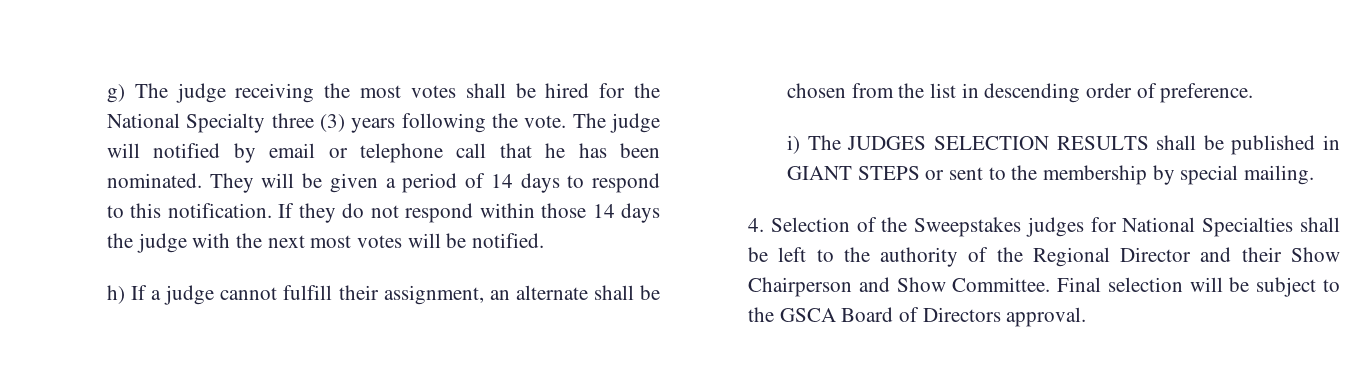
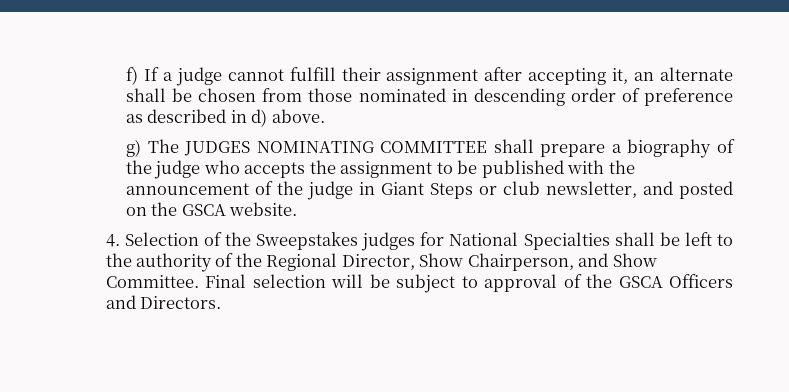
[107,83,661,103] [107,113,660,133] [107,143,661,163] [107,173,660,193] [107,203,660,223] [107,233,545,253] [107,285,126,304] g) The judge receiving the most votes shall be hired for the National Specialty three (3) years following the vote. The judge will notified by email or telephone call that he has been nominated. They will be given a period of 14 days to respond to this notification. If they do not respond within those 14 days the judge with the next most votes will be notified. // h) -> [125,67,138,85] f)
[383,285,484,305] assignment, -> [386,67,629,85] assignment after accepting it,
[898,83,957,98] the list -> [308,88,446,102] those nominated
[1160,83,1254,103] [787,135,1340,155] [787,165,1315,185] preference. // i) The JUDGES SELECTION RESULTS shall be published in GIANT STEPS or sent to the membership by special mailing. -> [644,88,733,106] [125,109,325,127] [125,139,736,158] [125,160,635,179] [125,181,733,200] [125,202,298,216] preference as described in d) above. // g) The JUDGES NOMINATING COMMITTEE shall prepare a biography of the judge who accepts the assignment to be published with the announcement of the judge in Giant Steps or club newsletter, and posted on the GSCA website.
[1120,247,1340,262] [748,277,853,297] Director and their Show Chairperson -> [341,253,574,271] Director, Show Chairperson,
[748,307,1087,327] the GSCA Board of Directors approval. -> [483,274,733,292] [105,295,221,309] approval of the GSCA Officers and Directors.

